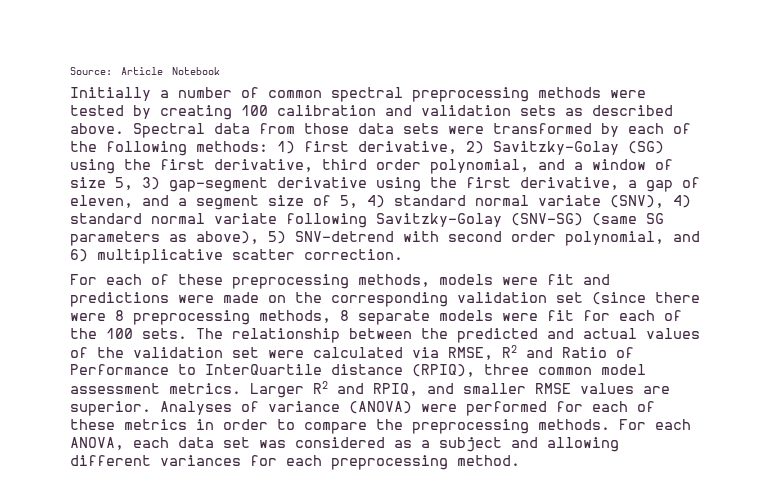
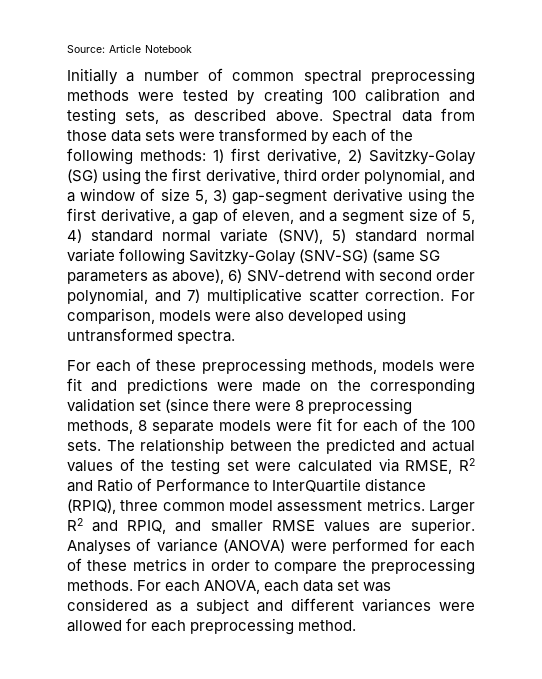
[421,105,556,116] validation sets -> [67,108,160,125] testing sets,
[673,195,691,208] 4) -> [331,229,346,243] 5)
[268,231,286,244] 5) -> [228,269,243,283] 6)
[70,249,88,262] 6) -> [187,289,201,303] 7)
(403, 254) none -> [451,290,475,301] [67,308,407,325] [67,328,236,344] For comparison, models were also developed using untransformed spectra.
[133,347,223,358] validation -> [171,458,220,475] testing
[547,437,619,452] allowing -> (283, 606) none
(241, 460) none -> [439,602,475,611] [67,620,122,632] were allowed

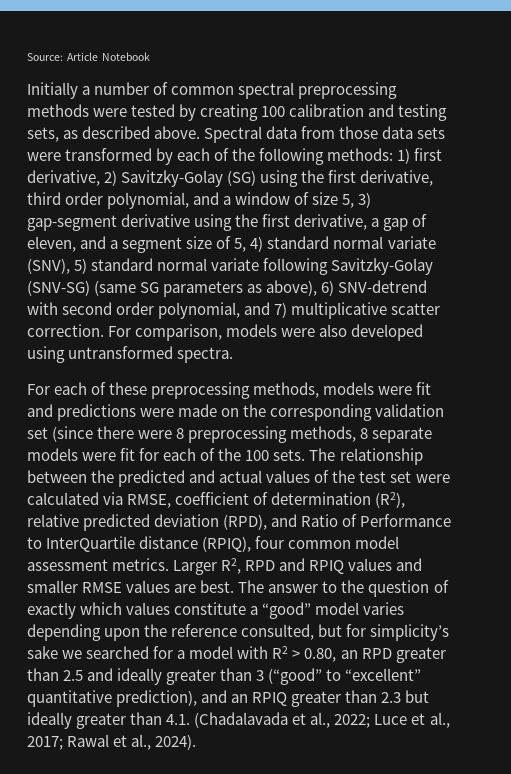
[171,458,220,475] testing -> [359,471,387,483] test
[459,458,476,471] R2 -> [175,492,406,508] [27,514,268,531] coefficient of determination (R2), relative predicted deviation (RPD),
[120,500,159,511] three -> [255,536,285,549] four
[67,518,167,534] R2 and RPIQ, -> [221,558,393,574] R2, RPD and RPIQ values
[411,518,475,534] [67,538,476,555] [67,558,475,575] [67,580,392,594] [67,598,475,614] [67,618,357,635] superior. Analyses of variance (ANOVA) were performed for each of these metrics in order to compare the preprocessing methods. For each ANOVA, each data set was considered as a subject and different variances were allowed for each preprocessing method. -> [200,580,449,597] [27,602,405,619] [27,624,450,641] [27,646,446,663] [27,668,422,685] [27,690,430,707] [27,712,450,729] [27,734,197,750] best. The answer to the question of exactly which values constitute a “good” model varies depending upon the reference consulted, but for simplicity’s sake we searched for a model with R2 > 0.80, an RPD greater than 2.5 and ideally greater than 3 (“good” to “excellent” quantitative prediction), and an RPIQ greater than 2.3 but ideally greater than 4.1. (Chadalavada et al., 2022; Luce et al., 2017; Rawal et al., 2024).

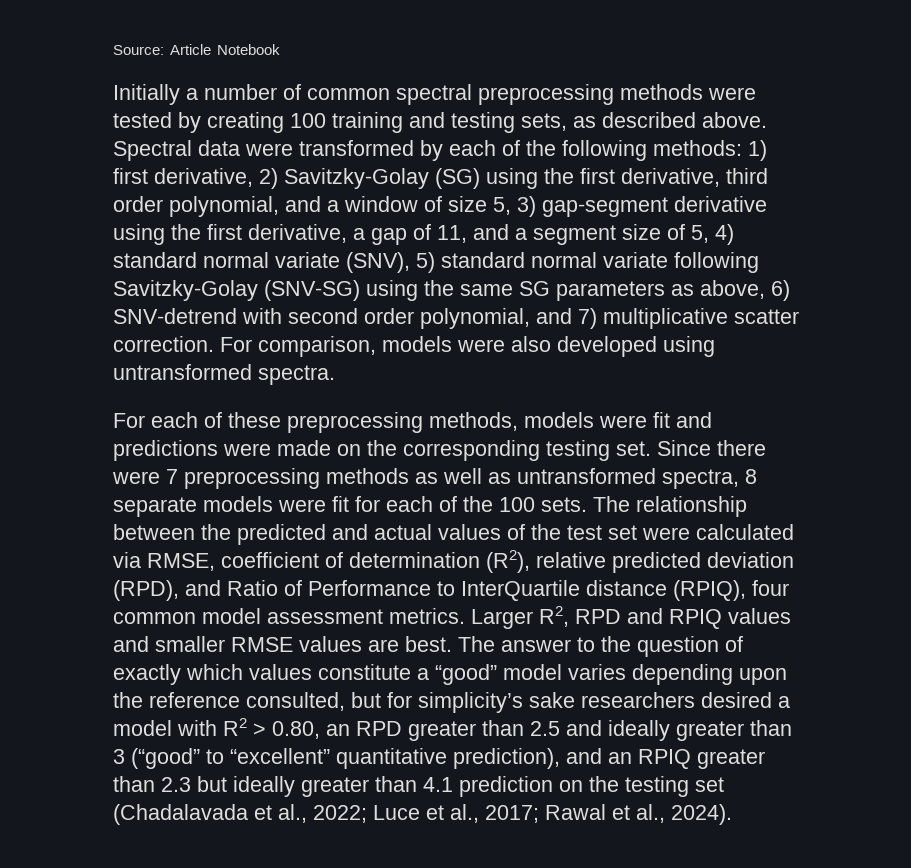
[289,104,365,117] calibration -> [332,112,403,133] training
[301,126,446,139] from those data sets -> (240, 148) none
[27,236,76,252] eleven, -> [437,225,467,243] 11,
[94,280,137,296] (same -> [366,280,513,301] using the same
[266,280,318,296] above), -> [700,280,765,299] above,
[375,404,445,417] [27,426,357,443] validation set (since there were 8 preprocessing methods, -> [546,440,766,461] [112,468,739,489] testing set. Since there were 7 preprocessing methods as well as untransformed spectra,
[62,646,174,659] we searched for -> [581,692,772,708] researchers desired
[166,714,191,725] 4.1. -> [423,776,724,797] 4.1 prediction on the testing set

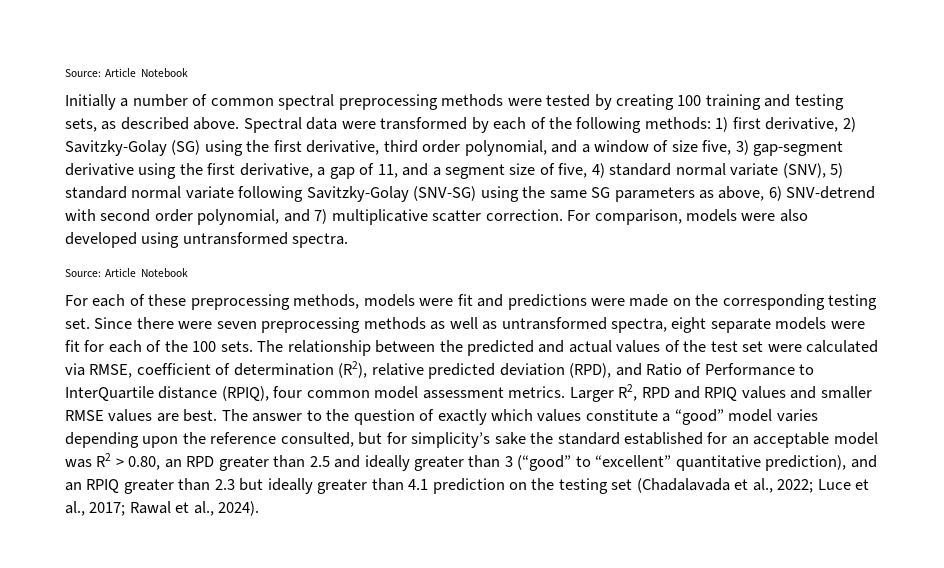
[493,197,511,215] 5, -> [702,140,732,155] five,
[691,225,709,243] 5, -> [558,163,588,178] five,
(335, 375) none -> [65,268,188,278] // Source: Article Notebook
[166,469,178,484] 7 -> [216,321,257,329] seven
[745,469,757,484] 8 -> [671,317,707,333] eight
[581,692,790,708] [113,720,217,736] researchers desired a model with -> [530,432,878,448] [65,459,92,468] the standard established for an acceptable model was

